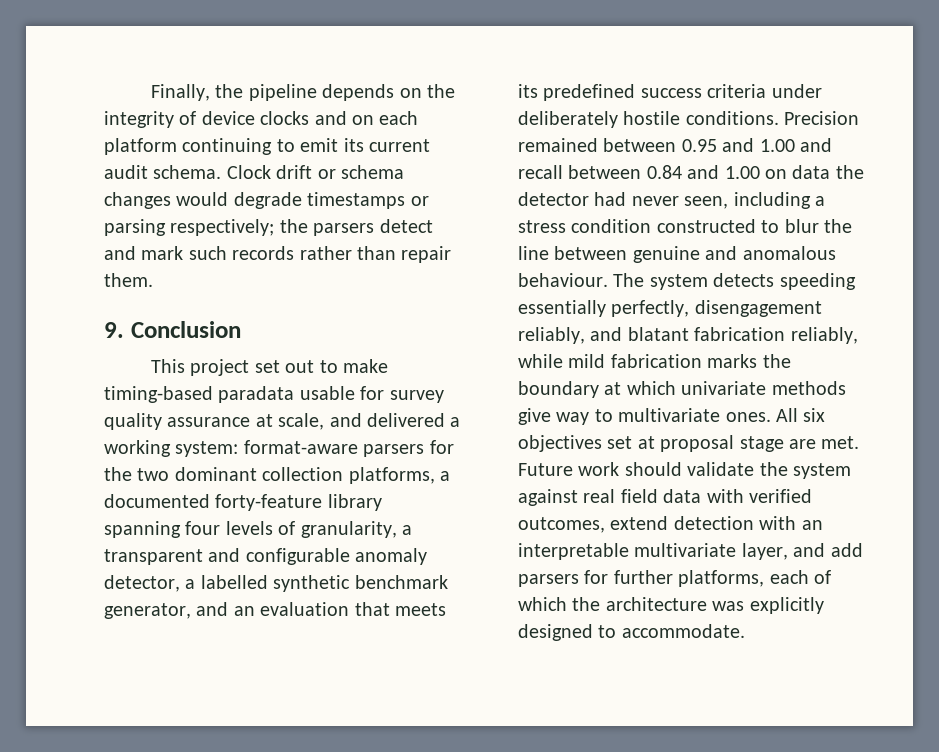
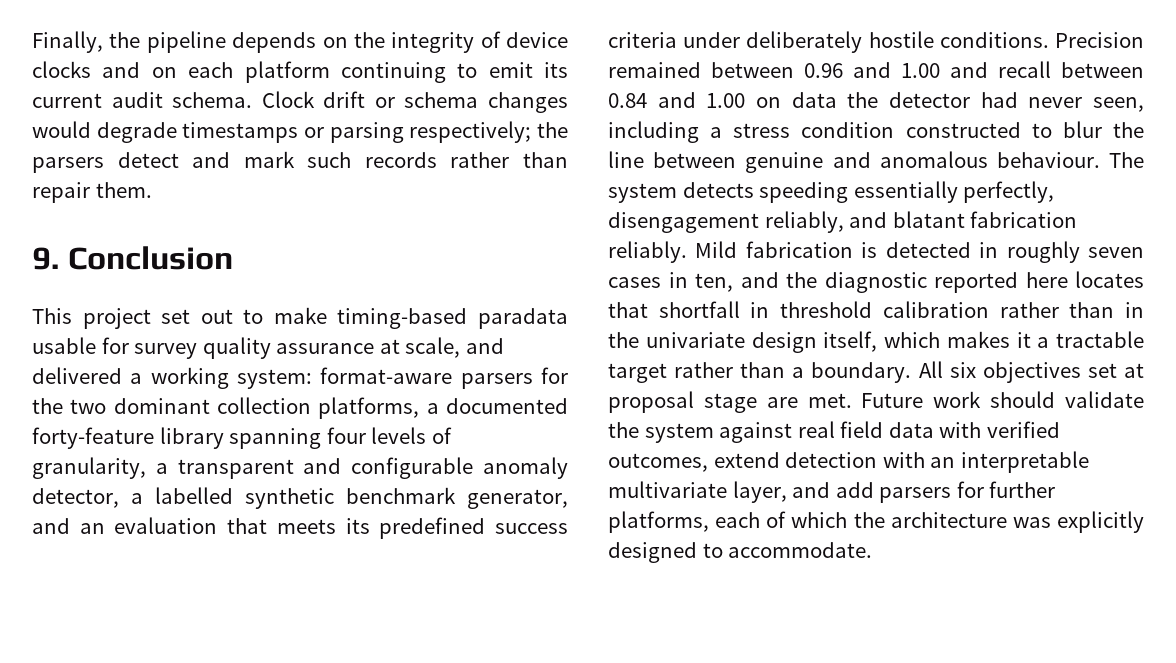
[681,139,717,152] 0.95 -> [804,63,843,78] 0.96
[790,327,858,344] [518,354,791,368] [518,381,846,398] [518,408,771,425] reliably, while mild fabrication marks the boundary at which univariate methods give way to multivariate ones. -> [608,241,1144,263] [608,271,1144,293] [608,301,1144,318] [608,331,1144,353] [608,362,912,383] reliably. Mild fabrication is detected in roughly seven cases in ten, and the diagnostic reported here locates that shortfall in threshold calibration rather than in the univariate design itself, which makes it a tractable target rather than a boundary.

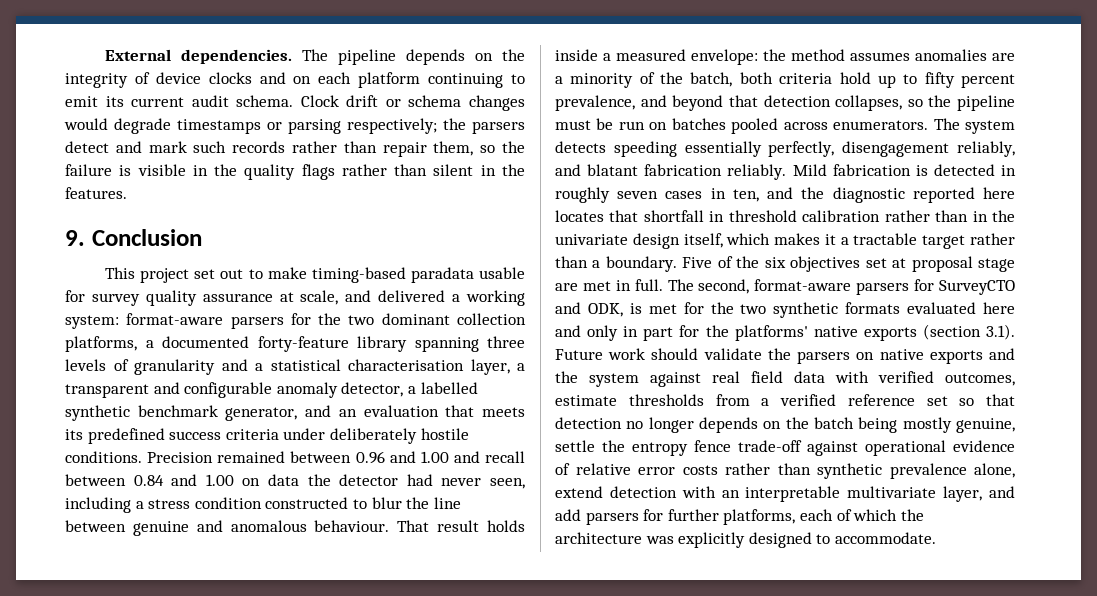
[32,31,141,53] Finally, the -> [105,49,329,64] External dependencies. The
[95,182,152,198] them. -> [433,141,525,156] [65,164,525,180] [65,187,127,199] them, so the failure is visible in the quality flags rather than silent in the features.
[326,427,366,444] four -> [487,336,525,348] three
[32,457,146,479] granularity, -> [134,359,510,375] granularity and a statistical characterisation layer,
(1100, 160) none -> [397,520,525,532] [555,49,1015,65] [555,72,1015,88] [555,95,1015,111] [555,118,929,134] That result holds inside a measured envelope: the method assumes anomalies are a minority of the batch, both criteria hold up to fifty percent prevalence, and beyond that detection collapses, so the pipeline must be run on batches pooled across enumerators.
[918,361,943,378] All -> [682,256,760,268] Five of the
[807,393,852,408] met. -> [582,279,1015,295] [555,302,1015,318] [555,324,1015,341] met in full. The second, format-aware parsers for SurveyCTO and ODK, is met for the two synthetic formats evaluated here and only in part for the platforms' native exports (section 3.1).
(639, 430) none -> [797,348,1015,364] [555,371,578,383] parsers on native exports and the
(708, 462) none -> [555,394,1015,406] [555,417,1015,433] [555,440,1015,456] [555,463,1015,479] estimate thresholds from a verified reference set so that detection no longer depends on the batch being mostly genuine, settle the entropy fence trade-off against operational evidence of relative error costs rather than synthetic prevalence alone,

